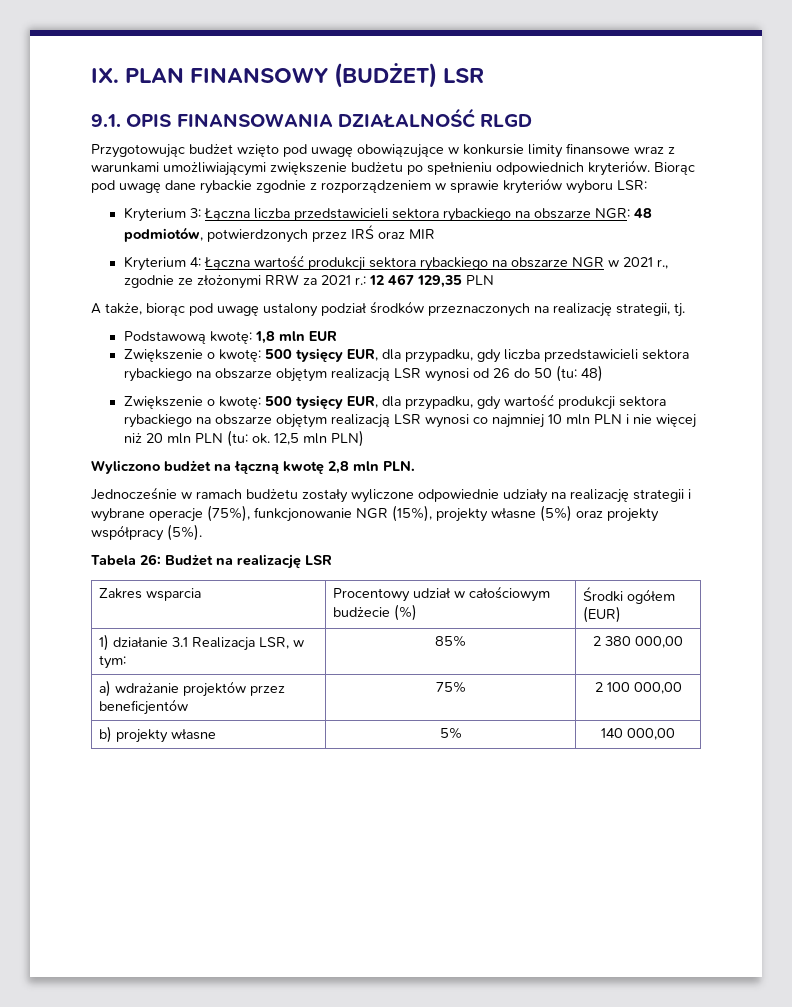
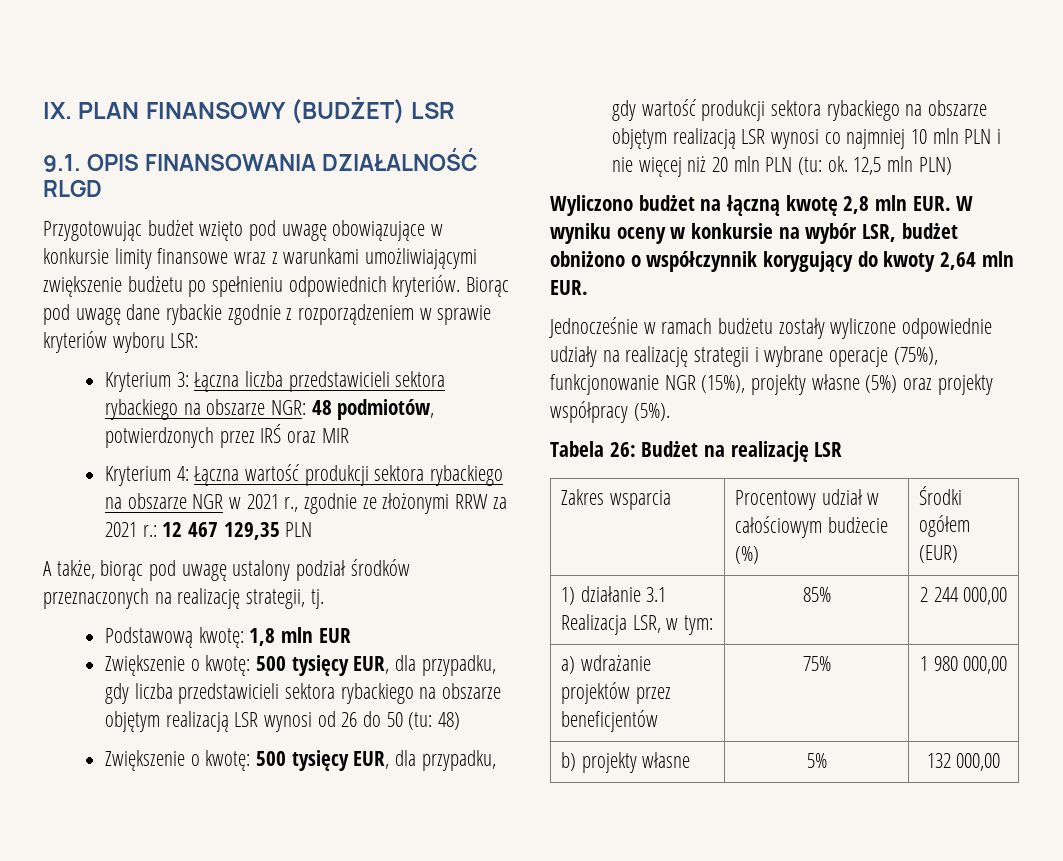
[383,461,415,471] PLN. -> [912,196,974,211] [550,223,958,244] [550,251,1014,272] [550,280,588,295] EUR. W wyniku oceny w konkursie na wybór LSR, budżet obniżono o współczynnik korygujący do kwoty 2,64 mln EUR.
[605,636,631,646] 380 -> [933,587,959,602] 244
[594,682,630,692] 2 100 -> [919,656,958,671] 1 980
[601,728,623,738] 140 -> [926,753,951,768] 132

